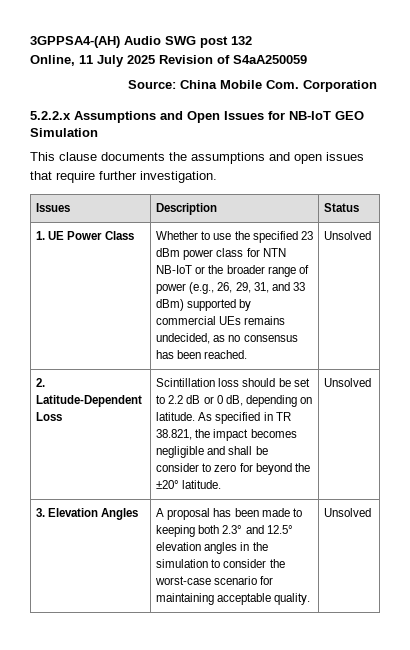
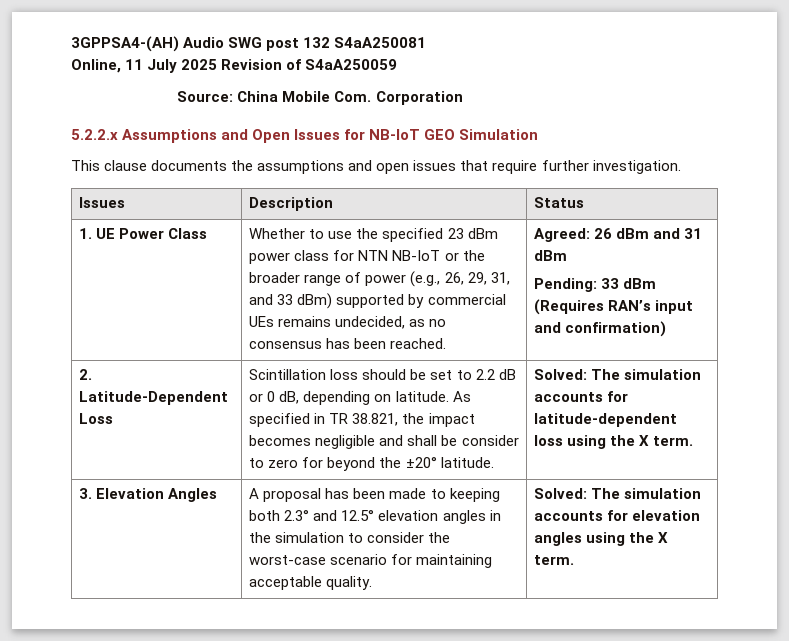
(252, 40) none -> [334,37,427,48] S4aA250081
[324,231,372,240] Unsolved -> [534,228,703,242] [534,250,568,261] [534,278,657,292] [534,299,694,315] [534,321,667,337] Agreed: 26 dBm and 31 dBm // Pending: 33 dBm (Requires RAN’s input and confirmation)
[324,378,372,387] Unsolved -> [534,369,702,380] [534,391,629,402] [534,413,678,427] [534,435,694,449] Solved: The simulation accounts for latitude-dependent loss using the X term.
[324,508,372,517] Unsolved -> [534,488,702,499] [534,510,701,521] [534,532,669,546] [534,555,575,565] Solved: The simulation accounts for elevation angles using the X term.

